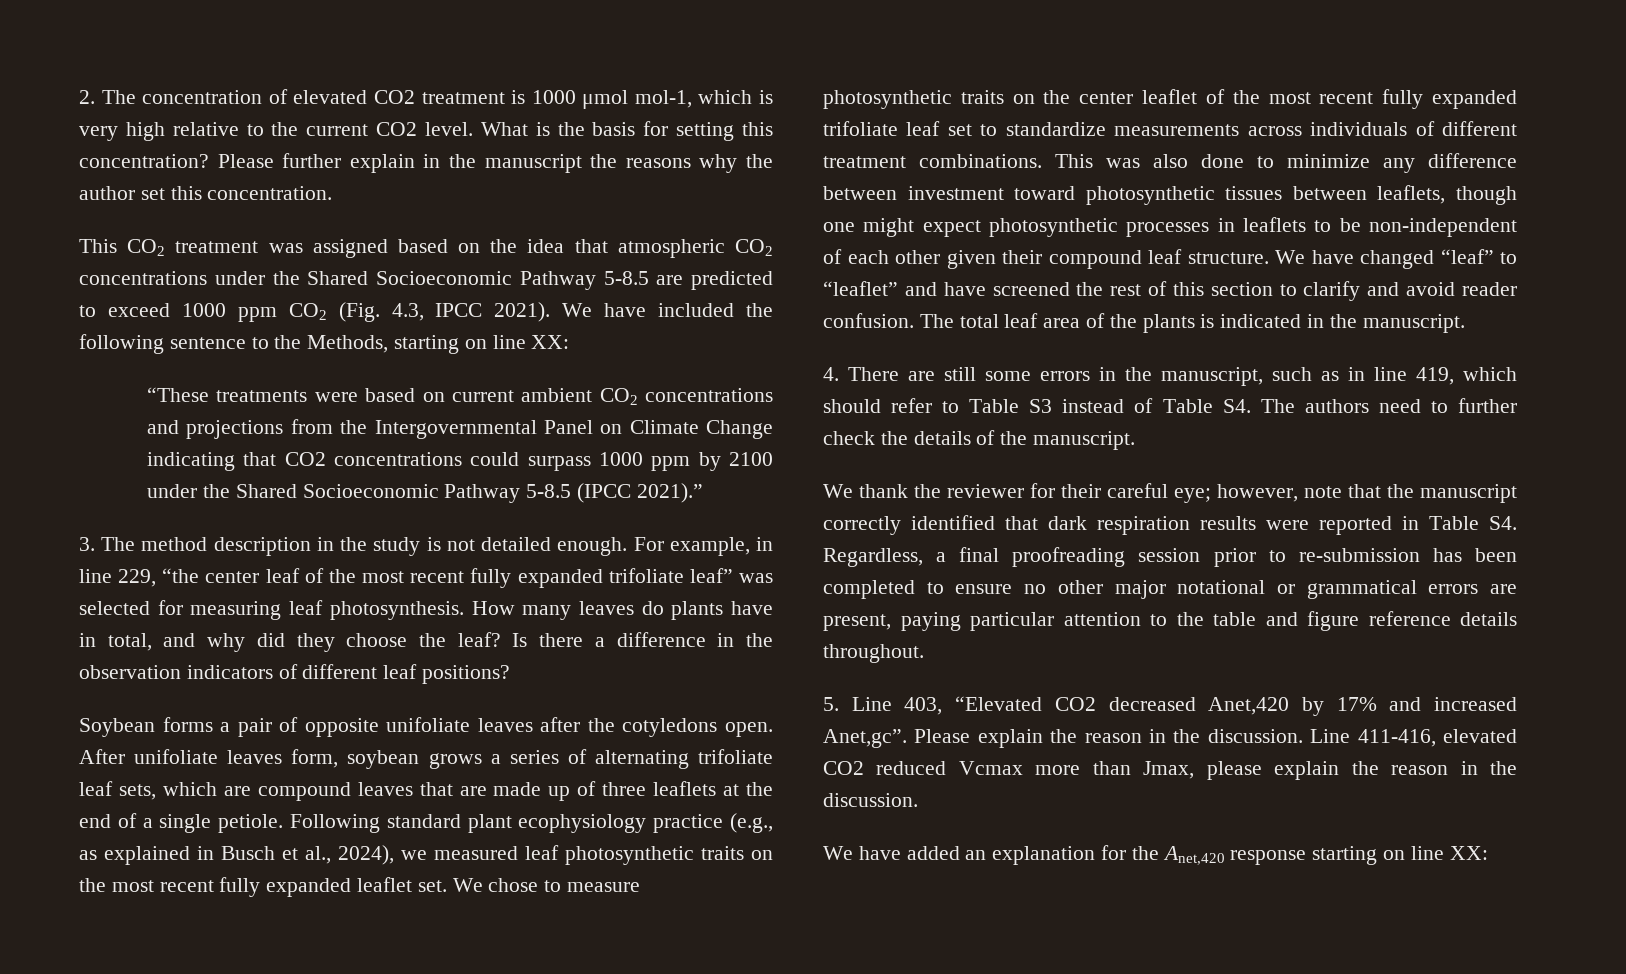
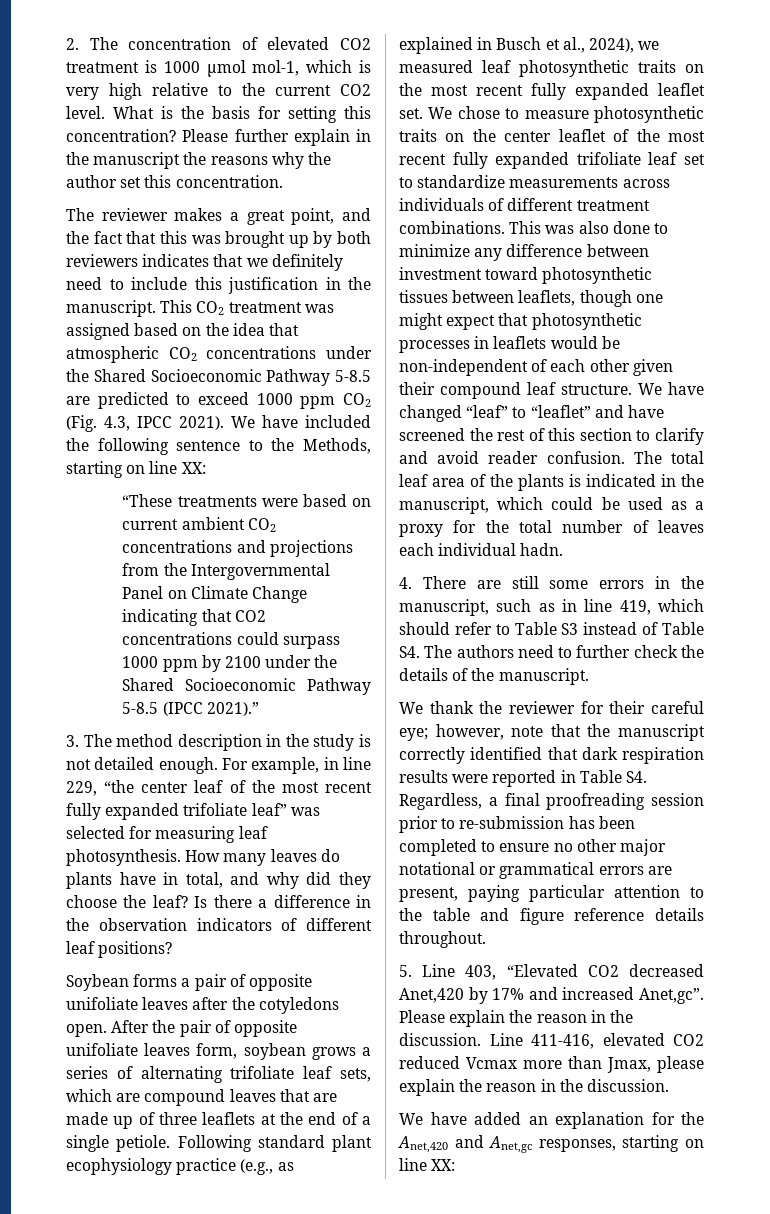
(333, 193) none -> [66,208,371,225] [66,231,371,248] [66,254,343,271] [66,277,371,294] [66,300,156,317] The reviewer makes a great point, and the fact that this was brought up by both reviewers indicates that we definitely need to include this justification in the manuscript.
(125, 756) none -> [152,1020,297,1037] the pair of opposite
(981, 228) none -> [498,313,529,326] that
[1314,220,1332,232] to -> [550,336,598,349] would
[1362,314,1465,333] manuscript. -> [399,497,704,514] [399,520,704,537] [399,543,564,556] manuscript, which could be used as a proxy for the total number of leaves each individual hadn.
[1230,850,1307,865] response -> [454,1135,616,1153] and Anet,gc responses,

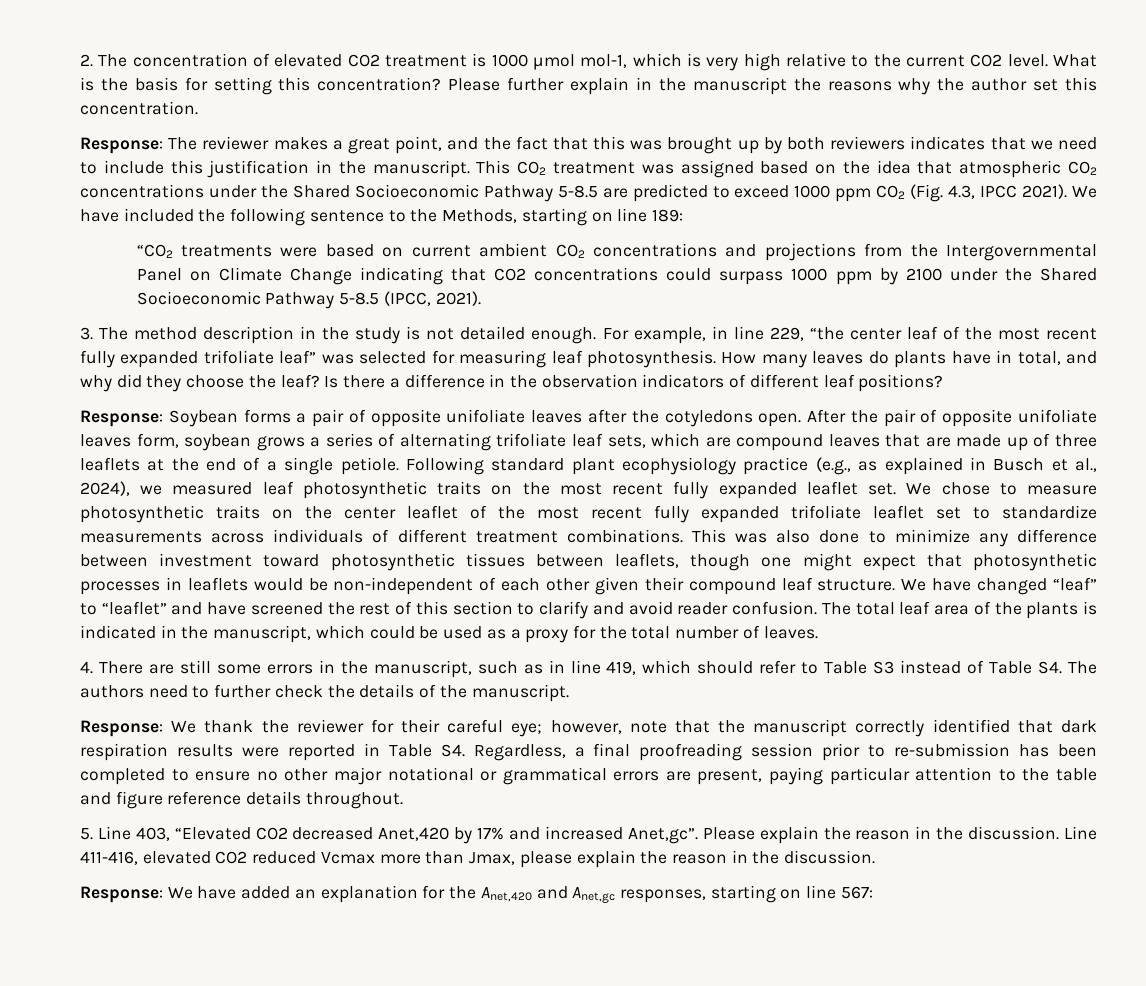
(283, 181) none -> [80,137,163,154] Response:
[271,254,343,271] definitely -> (1053, 145) none
[181,462,206,474] [122,494,173,507] XX: // “These -> [651,209,683,222] [136,244,173,258] 189: // “CO2
[162,702,259,716] (IPCC 2021).” -> [383,291,481,306] (IPCC, 2021).
(173, 949) none -> [80,410,163,427] Response:
[648,152,678,165] leaf -> [873,505,924,519] leaflet
[658,520,704,533] [399,543,564,556] leaves each individual hadn. -> [763,626,818,639] leaves.
(589, 676) none -> [80,720,163,737] Response:
(669, 1085) none -> [80,886,163,903] Response:
[431,1159,456,1171] XX: -> [840,886,873,899] 567:

